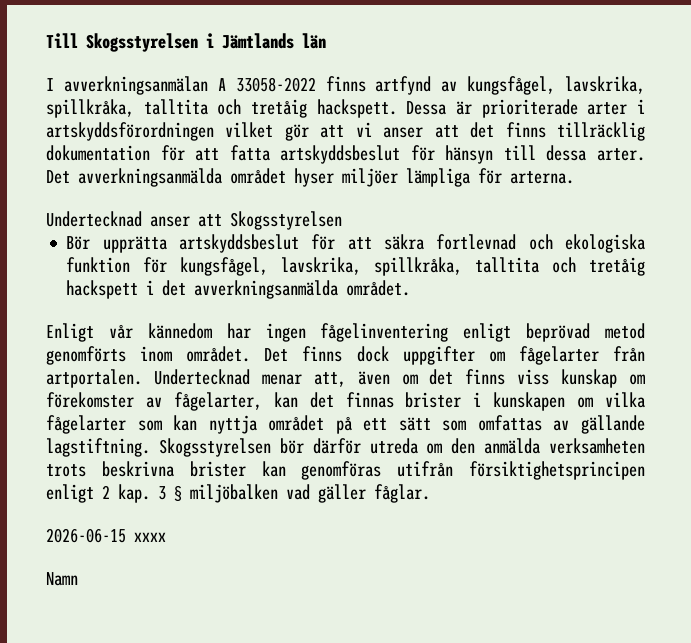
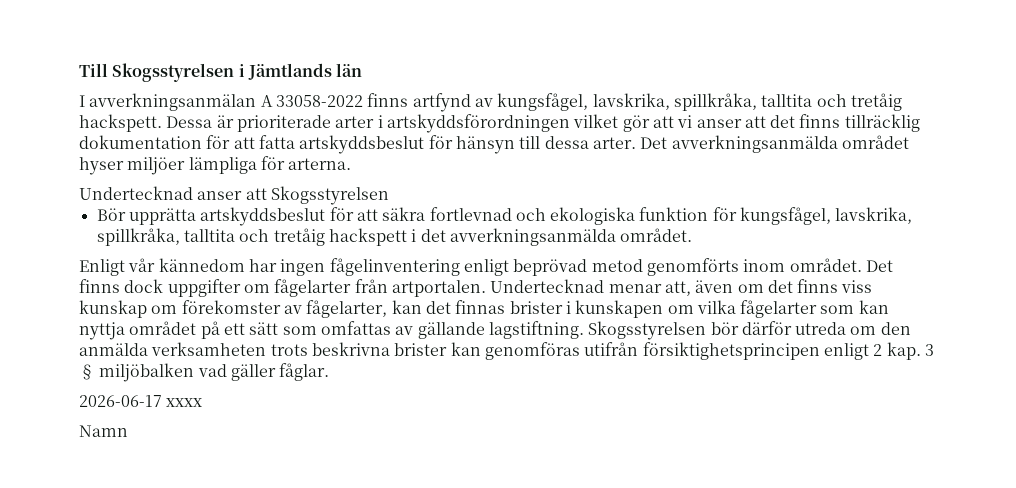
[46,528,126,543] 2026-06-15 -> [79,395,162,407] 2026-06-17

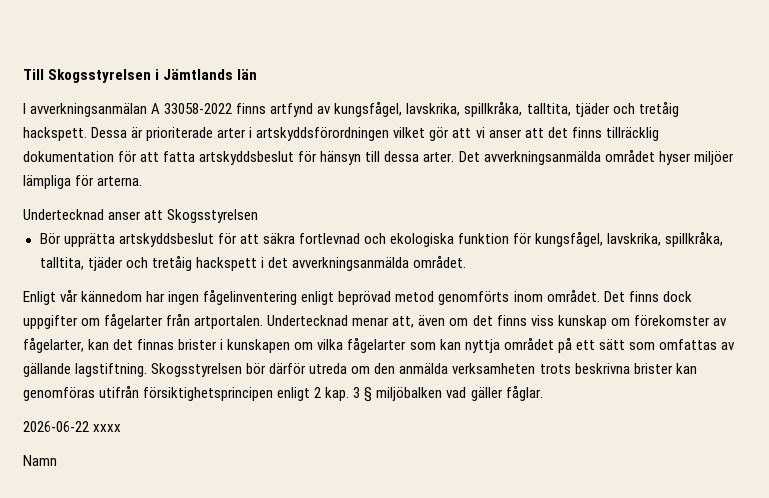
[761,94,813,107] talltita -> [526,103,610,117] talltita, tjäder
[183,229,235,242] talltita -> [39,257,123,271] talltita, tjäder
[79,395,162,407] 2026-06-17 -> [23,421,89,432] 2026-06-22

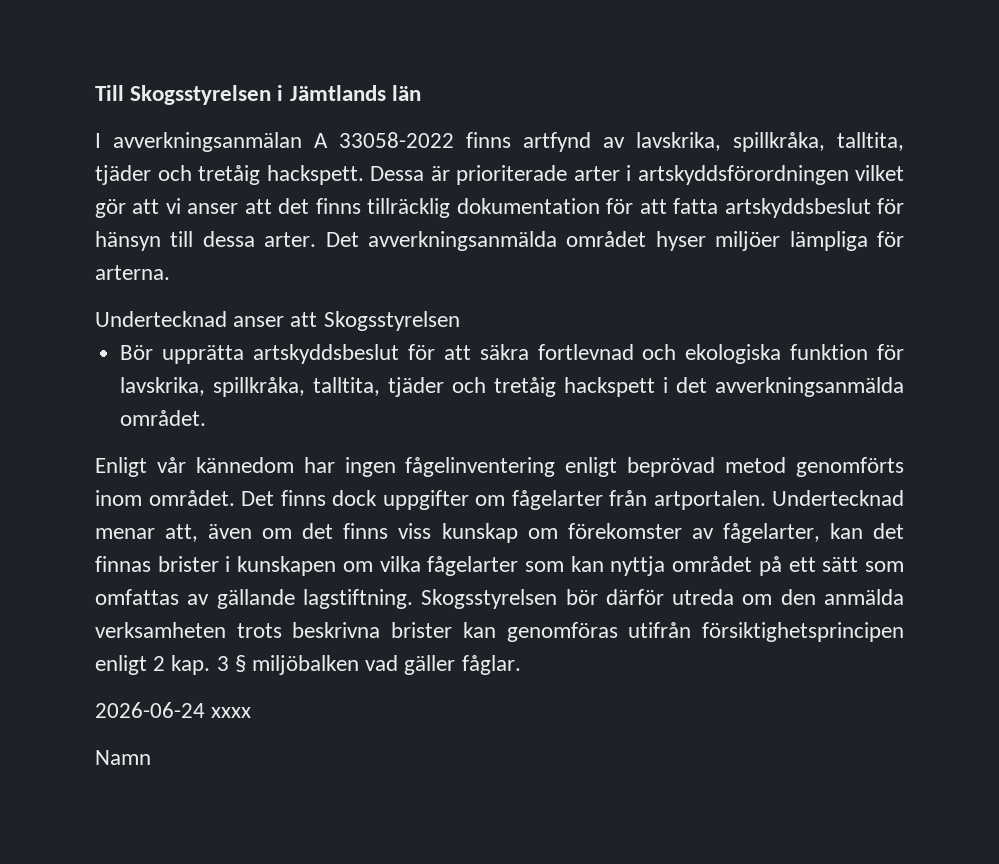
[334,101,403,117] kungsfågel, -> (625, 142) none
[535,231,604,247] kungsfågel, -> (904, 352) none
[23,421,89,432] 2026-06-22 -> [95,702,205,718] 2026-06-24

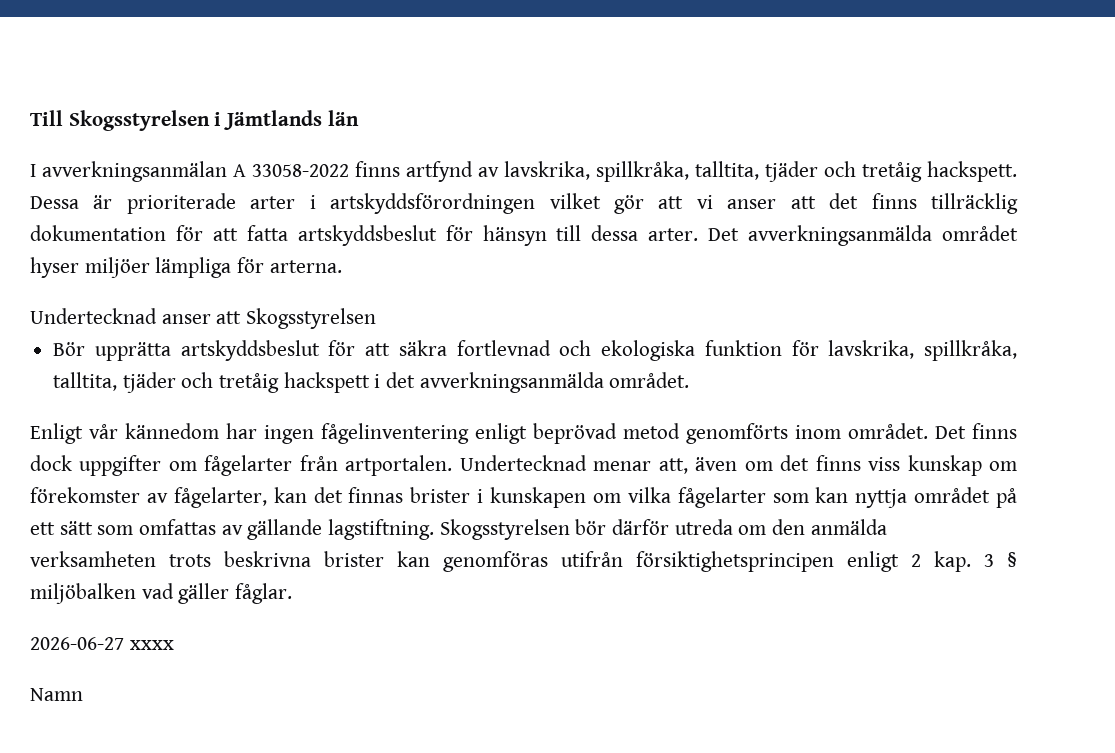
[95,702,205,718] 2026-06-24 -> [30,637,124,650] 2026-06-27

